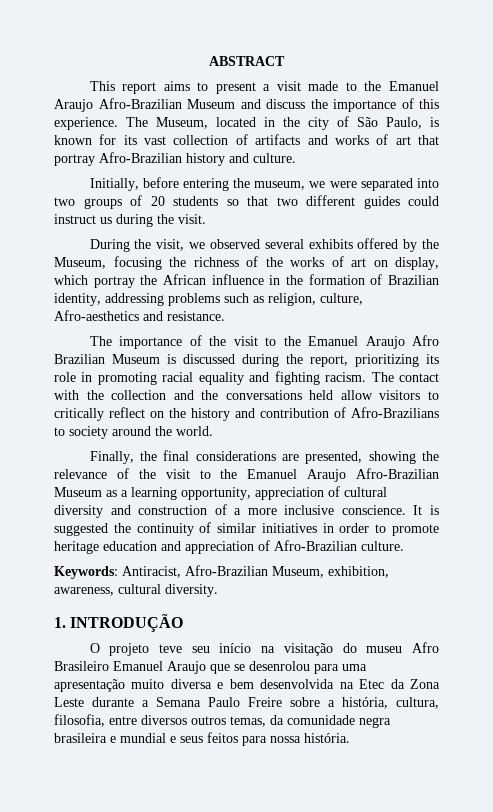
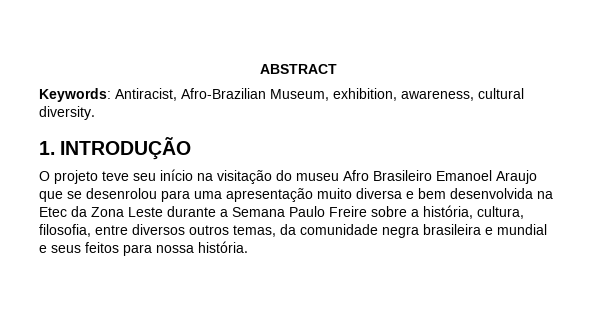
[89,81,440,94] [54,98,439,112] [54,116,439,130] [54,134,440,145] [54,152,296,166] [89,177,440,191] [54,195,439,209] [54,214,206,227] [89,238,439,252] [54,256,439,270] [54,274,439,288] [54,293,363,306] [54,310,225,321] [89,335,440,349] [54,354,439,367] [54,371,440,385] [54,390,439,400] [54,407,439,421] [54,426,213,439] [89,450,439,464] [54,468,439,482] [54,486,387,500] [54,504,439,518] [54,522,439,536] [54,540,404,554] // This report aims to present a visit made to the Emanuel Araujo Afro-Brazilian Museum and discuss the importance of this experience. The Museum, located in the city of São Paulo, is known for its vast collection of artifacts and works of art that portray Afro-Brazilian history and culture. // Initially, before entering the museum, we were separated into two groups of 20 students so that two different guides could instruct us during the visit. // During the visit, we observed several exhibits offered by the Museum, focusing the richness of the works of art on display, which portray the African influence in the formation of Brazilian identity, addressing problems such as religion, culture, Afro-aesthetics and resistance. // The importance of the visit to the Emanuel Araujo Afro Brazilian Museum is discussed during the report, prioritizing its role in promoting racial equality and fighting racism. The contact with the collection and the conversations held allow visitors to critically reflect on the history and contribution of Afro-Brazilians to society around the world. // Finally, the final considerations are presented, showing the relevance of the visit to the Emanuel Araujo Afro-Brazilian Museum as a learning opportunity, appreciation of cultural diversity and construction of a more inclusive conscience. It is suggested the continuity of similar initiatives in order to promote heritage education and appreciation of Afro-Brazilian culture. -> (337, 69) none
[113,661,163,671] Emanuel -> [436,170,492,181] Emanoel

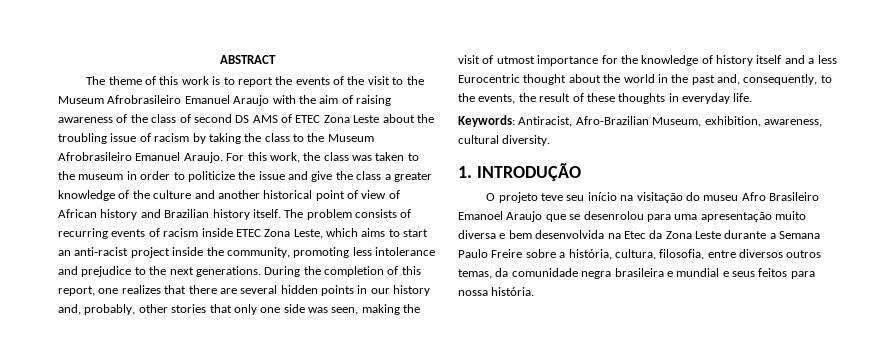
(337, 69) none -> [86,76,424,87] [58,95,391,106] [58,114,434,123] [58,133,374,144] [58,152,419,163] [58,171,432,182] [58,190,400,201] [58,209,412,220] [58,228,429,239] [58,247,435,258] [58,266,421,277] [58,285,431,296] [58,304,421,315] [458,55,837,66] [458,74,832,85] [458,93,753,104] // The theme of this work is to report the events of the visit to the Museum Afrobrasileiro Emanuel Araujo with the aim of raising awareness of the class of second DS AMS of ETEC Zona Leste about the troubling issue of racism by taking the class to the Museum Afrobrasileiro Emanuel Araujo. For this work, the class was taken to the museum in order to politicize the issue and give the class a greater knowledge of the culture and another historical point of view of African history and Brazilian history itself. The problem consists of recurring events of racism inside ETEC Zona Leste, which aims to start an anti-racist project inside the community, promoting less intolerance and prejudice to the next generations. During the completion of this report, one realizes that there are several hidden points in our history and, probably, other stories that only one side was seen, making the visit of utmost importance for the knowledge of history itself and a less Eurocentric thought about the world in the past and, consequently, to the events, the result of these thoughts in everyday life.

